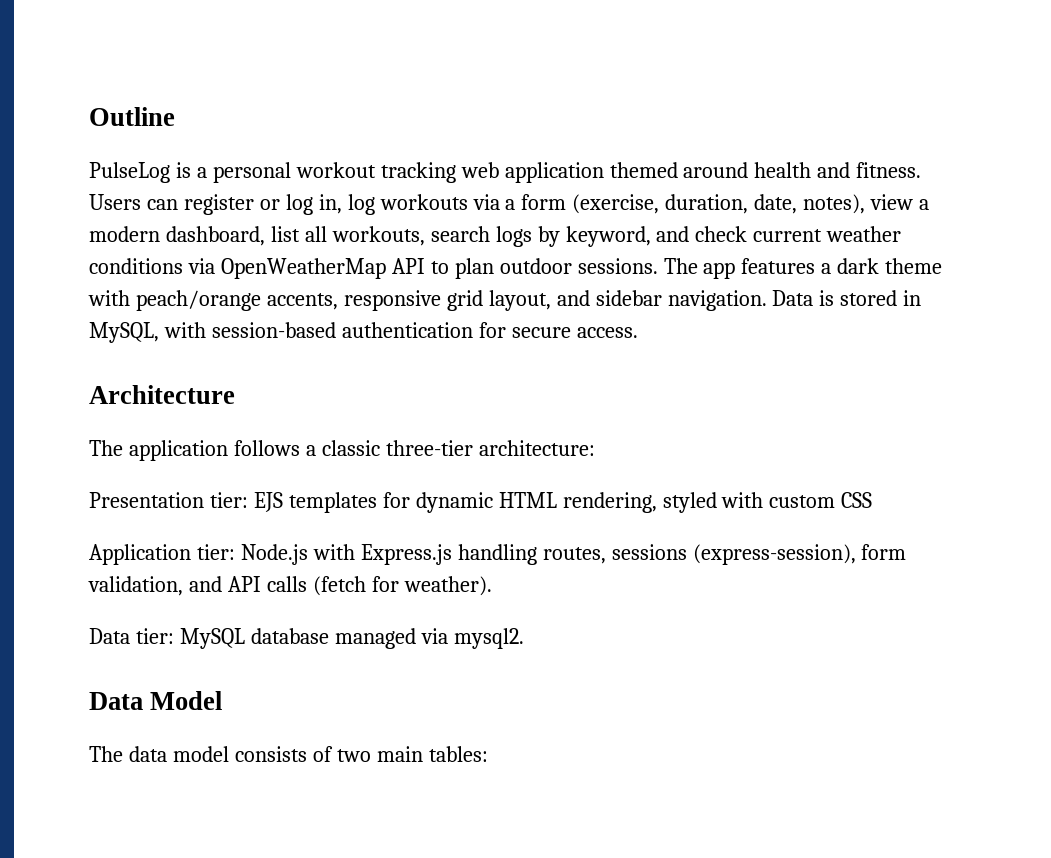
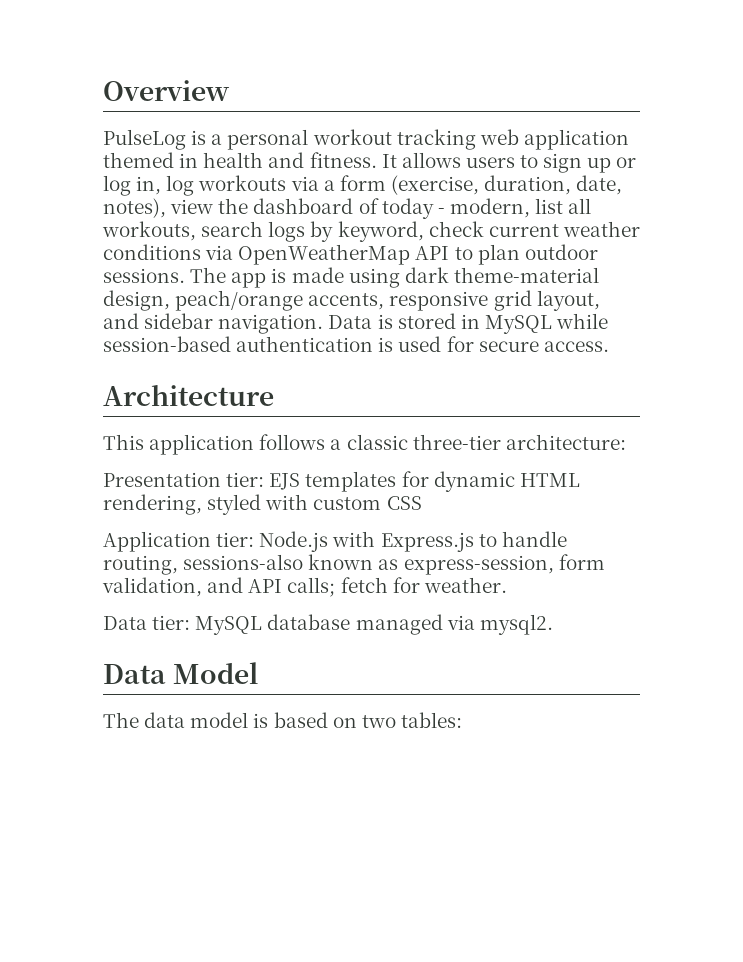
[89,107,175,126] Outline -> [103,80,230,101] Overview
[683,162,749,178] around -> [179,153,199,168] in
[89,194,254,215] Users can register -> [381,152,612,173] It allows users to sign up
[919,199,930,210] [89,226,265,246] a modern dashboard, -> [218,198,530,219] the dashboard of today - modern,
[656,226,690,242] and -> (424, 231) none
[741,258,943,274] [88,290,130,306] features a dark theme with -> [271,267,599,288] [103,290,170,311] is made using dark theme-material design,
[89,322,473,343] MySQL, with session-based authentication -> [484,313,609,334] [103,336,442,352] MySQL while session-based authentication is used
[89,440,123,456] The -> [103,434,144,450] This
[457,544,907,565] [88,576,492,596] handling routes, sessions (express-session), form validation, and API calls (fetch for weather). -> [478,531,567,547] [103,554,605,575] [102,577,507,597] to handle routing, sessions-also known as express-session, form validation, and API calls; fetch for weather.
[234,746,423,762] consists of two main -> [253,712,396,728] is based on two

